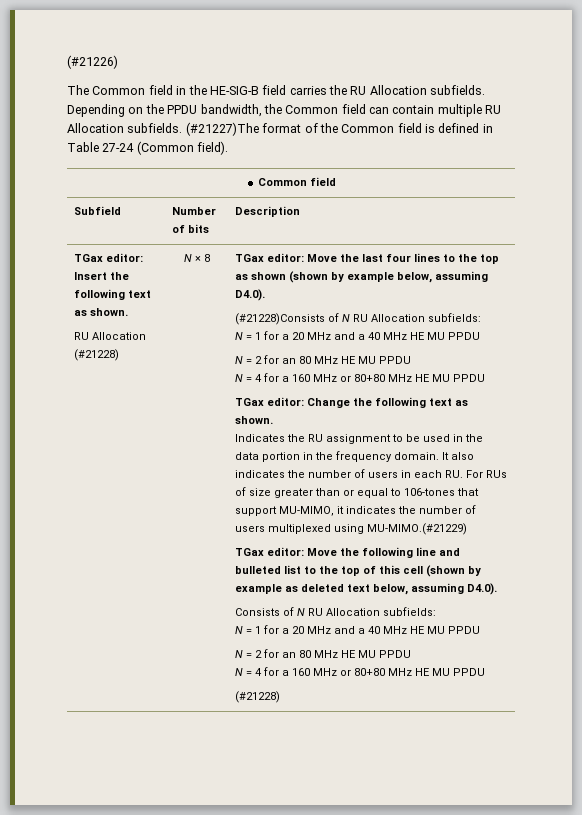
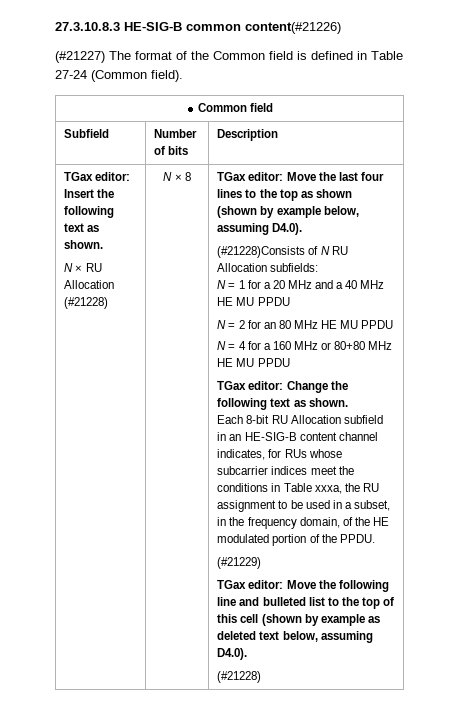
[67,55,118,69] [67,85,486,95] [67,104,502,117] [67,122,259,136] (#21226) // The Common field in the HE-SIG-B field carries the RU Allocation subfields. Depending on the PPDU bandwidth, the Common field can contain multiple RU Allocation subfields. (#21227)The -> [55,22,341,34] [55,51,131,63] 27.3.10.8.3 HE-SIG-B common content(#21226) // (#21227) The
(129, 312) none -> [64,263,83,272] N ×
[235,434,286,442] Indicates -> [217,415,383,424] [217,432,378,441] [217,449,342,460] [217,466,354,475] [217,483,342,494] Each 8-bit RU Allocation subfield in an HE-SIG-B content channel indicates, for RUs whose subcarrier indices meet the conditions in Table xxxa,
[465,434,484,442] [235,451,475,462] [235,469,508,478] [235,487,480,498] [235,505,477,516] [235,523,468,535] the data portion in the frequency domain. It also indicates the number of users in each RU. For RUs of size greater than or equal to 106-tones that support MU-MIMO, it indicates the number of users multiplexed using MU-MIMO.(#21229) -> [344,500,390,511] [217,517,389,529] [217,534,375,546] [217,557,262,569] a subset, in the frequency domain, of the HE modulated portion of the PPDU. // (#21229)
[235,607,437,616] [235,625,481,634] [235,649,412,658] [235,667,486,676] // Consists of N RU Allocation subfields: // N = 1 for a 20 MHz and a 40 MHz HE MU PPDU // N = 2 for an 80 MHz HE MU PPDU // N = 4 for a 160 MHz or 80+80 MHz HE MU PPDU -> (248, 654) none

